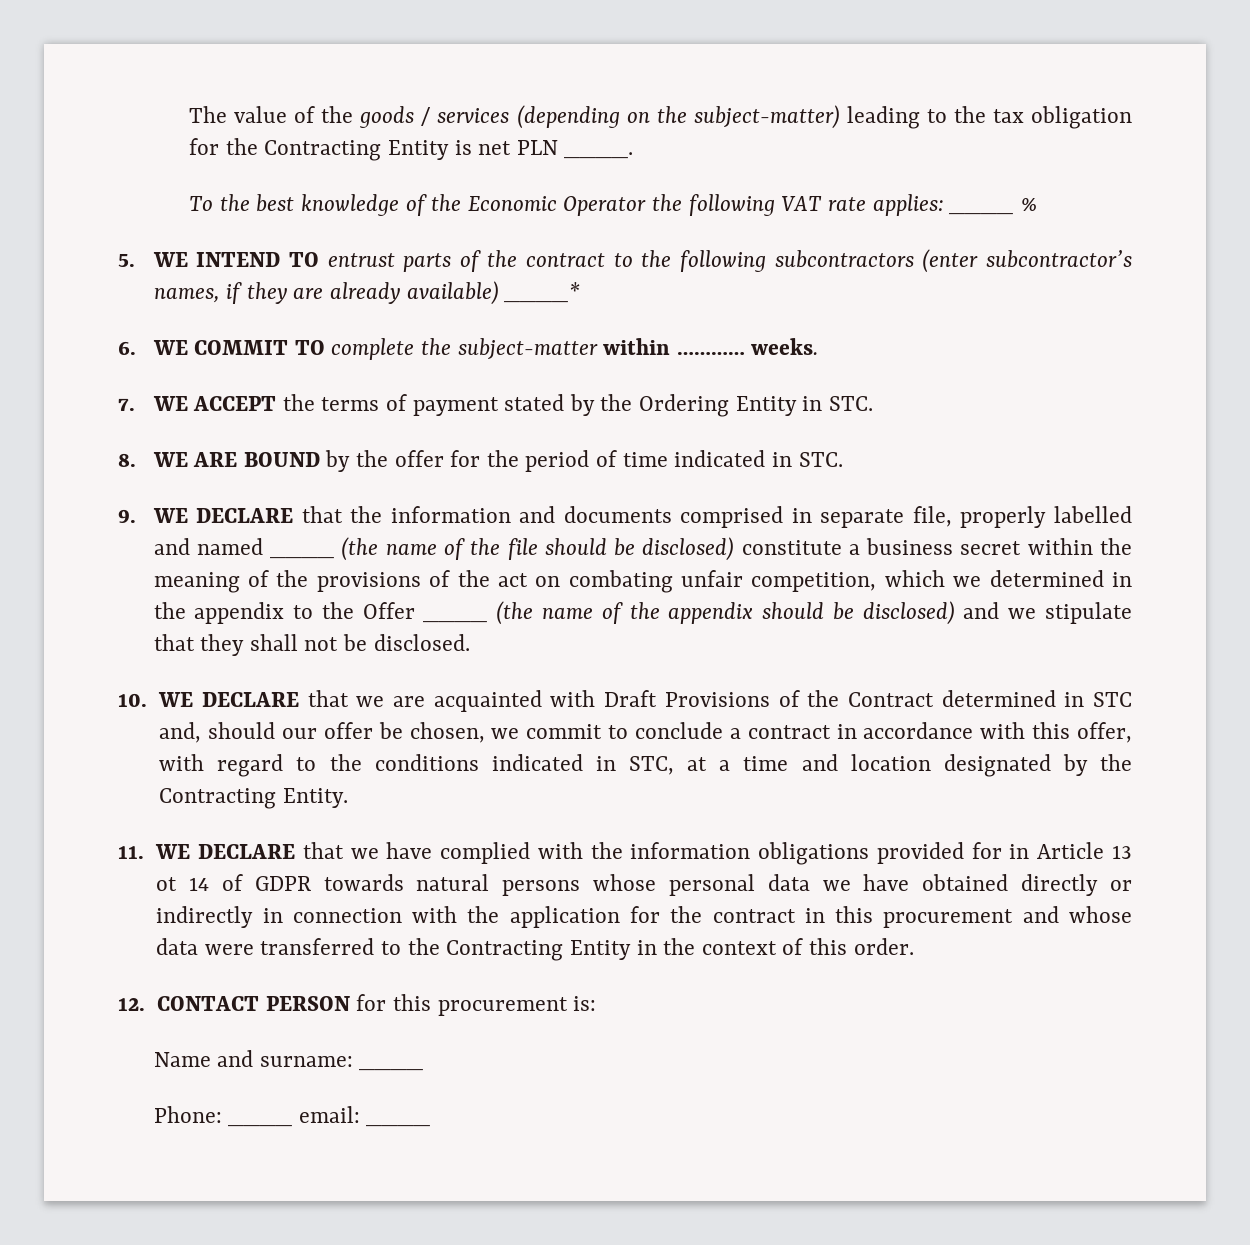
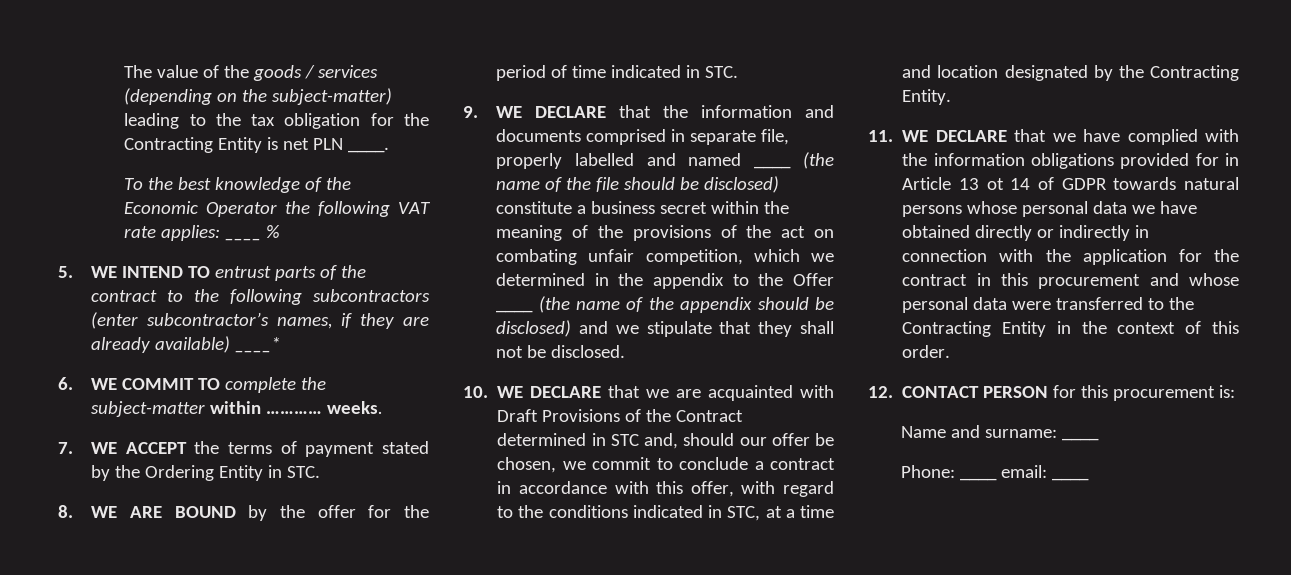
(1132, 914) none -> [902,297,969,313] personal

